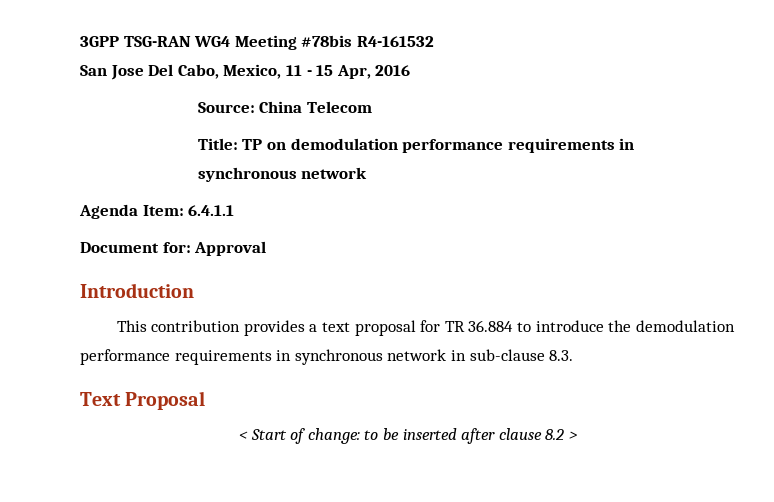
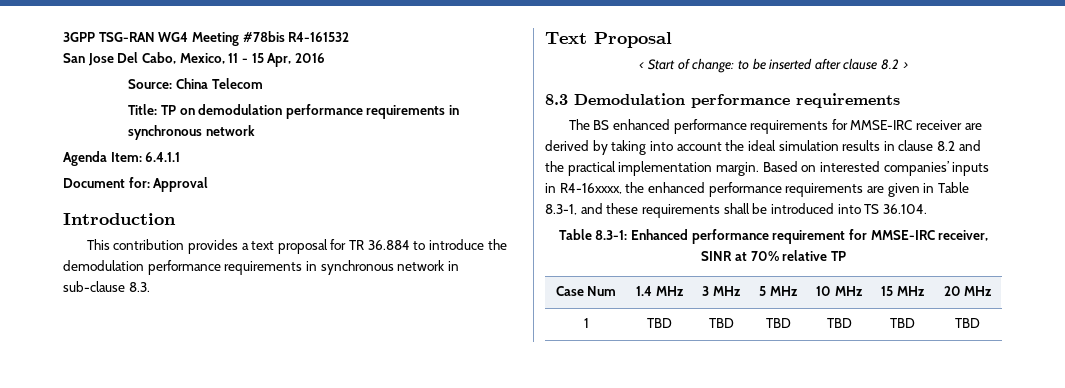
(577, 435) none -> [545,93,900,108] [568,119,982,134] [545,140,981,155] [545,161,990,176] [545,182,969,197] [545,203,927,218] [558,229,989,244] [701,250,846,261] [555,286,617,296] [636,286,684,296] [702,286,741,296] [759,286,798,296] [816,286,863,296] [881,286,925,296] [943,286,993,296] [583,318,589,328] [647,318,672,328] [708,318,734,328] [765,318,791,328] [826,318,852,328] [890,318,915,328] [955,318,980,328] // 8.3 Demodulation performance requirements // The BS enhanced performance requirements for MMSE-IRC receiver are derived by taking into account the ideal simulation results in clause 8.2 and the practical implementation margin. Based on interested companies’ inputs in R4-16xxxx, the enhanced performance requirements are given in Table 8.3-1, and these requirements shall be introduced into TS 36.104. // Table 8.3-1: Enhanced performance requirement for MMSE-IRC receiver, SINR at 70% relative TP // Case Num | 1.4 MHz | 3 MHz | 5 MHz | 10 MHz | 15 MHz | 20 MHz // 1 | TBD | TBD | TBD | TBD | TBD | TBD

